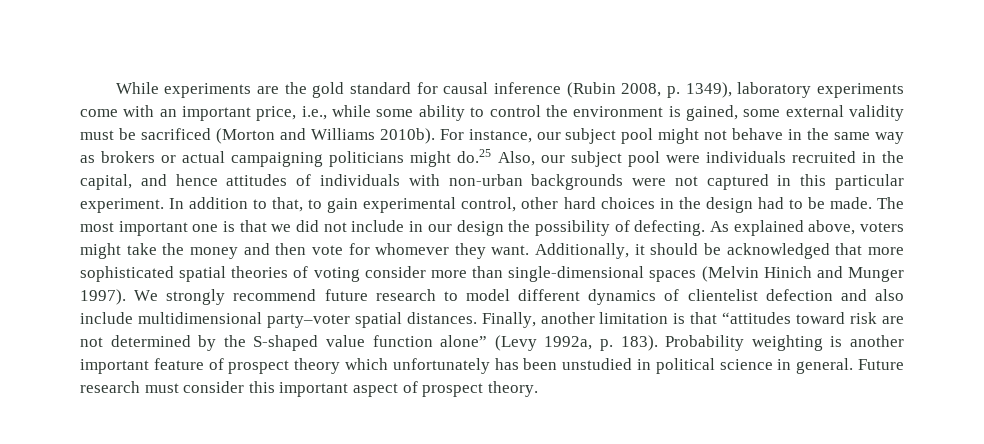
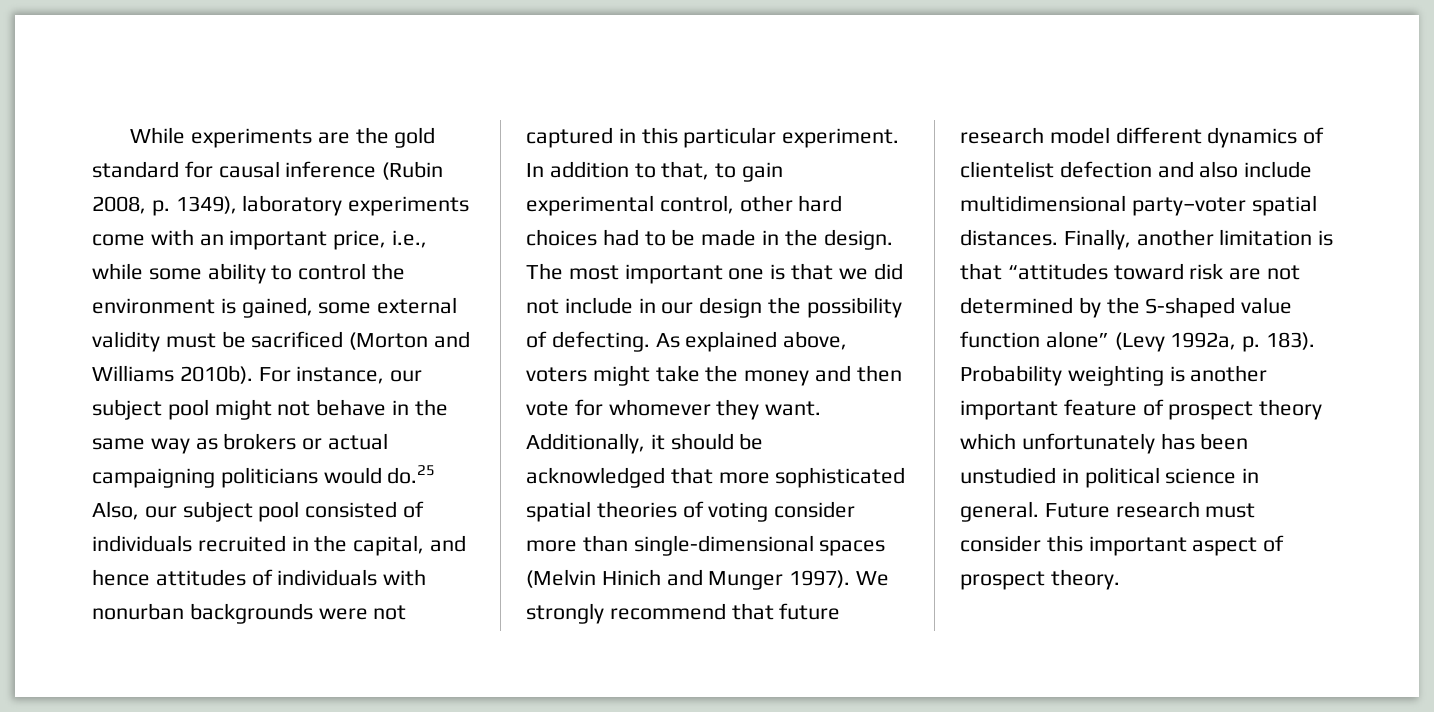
[410,151,452,167] might -> [323,467,382,484] would
[665,155,700,163] were -> [305,501,425,518] consisted of
[448,174,523,186] non-urban -> [92,603,184,620] nonurban
[659,197,872,213] in the design had to be made. -> [602,229,893,250] had to be made in the design.
(317, 295) none -> [731,603,774,620] that
[443,291,458,301] to -> (1044, 135) none

